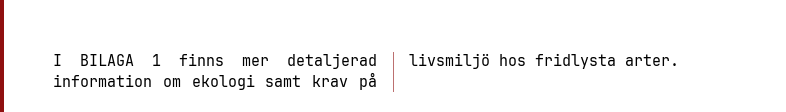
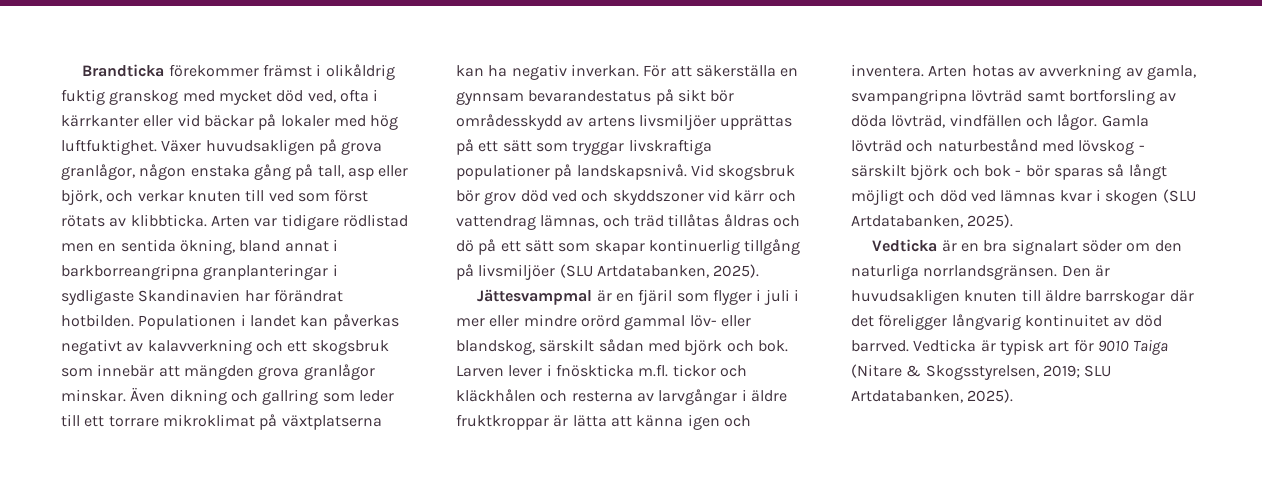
[53,53,377,69] [53,72,377,90] [409,53,679,69] I BILAGA 1 finns mer detaljerad information om ekologi samt krav på livsmiljö hos fridlysta arter. -> [82,64,395,80] [61,89,379,105] [61,114,399,130] [61,139,383,155] [61,164,409,180] [61,189,369,205] [61,214,408,230] [61,239,338,255] [61,264,338,280] [61,289,343,305] [61,314,399,330] [61,339,389,355] [61,364,375,380] [61,387,394,405] [61,414,382,430] [456,64,799,80] [456,89,735,105] [456,114,793,130] [456,139,712,155] [456,164,796,180] [456,189,796,205] [456,214,800,230] [456,239,801,255] [456,264,760,280] [477,289,800,305] [456,314,751,330] [456,339,788,355] [456,364,747,377] [456,389,787,405] [456,414,751,430] [851,64,1196,80] [851,89,1177,105] [851,114,1149,130] [851,139,1145,155] [851,164,1167,180] [851,189,1196,205] [851,214,1014,228] [872,239,1182,255] [851,264,1110,280] [851,289,1194,305] [851,314,1162,330] [851,339,1169,355] [851,364,1112,380] [851,389,1014,403] Brandticka förekommer främst i olikåldrig fuktig granskog med mycket död ved, ofta i kärrkanter eller vid bäckar på lokaler med hög luftfuktighet. Växer huvudsakligen på grova granlågor, någon enstaka gång på tall, asp eller björk, och verkar knuten till ved som först rötats av klibbticka. Arten var tidigare rödlistad men en sentida ökning, bland annat i barkborreangripna granplanteringar i sydligaste Skandinavien har förändrat hotbilden. Populationen i landet kan påverkas negativt av kalavverkning och ett skogsbruk som innebär att mängden grova granlågor minskar. Även dikning och gallring som leder till ett torrare mikroklimat på växtplatserna kan ha negativ inverkan. För att säkerställa en gynnsam bevarandestatus på sikt bör områdesskydd av artens livsmiljöer upprättas på ett sätt som tryggar livskraftiga populationer på landskapsnivå. Vid skogsbruk bör grov död ved och skyddszoner vid kärr och vattendrag lämnas, och träd tillåtas åldras och dö på ett sätt som skapar kontinuerlig tillgång på livsmiljöer (SLU Artdatabanken, 2025). // Jättesvampmal är en fjäril som flyger i juli i mer eller mindre orörd gammal löv- eller blandskog, särskilt sådan med björk och bok. Larven lever i fnöskticka m.fl. tickor och kläckhålen och resterna av larvgångar i äldre fruktkroppar är lätta att känna igen och inventera. Arten hotas av avverkning av gamla, svampangripna lövträd samt bortforsling av döda lövträd, vindfällen och lågor. Gamla lövträd och naturbestånd med lövskog - särskilt björk och bok - bör sparas så långt möjligt och död ved lämnas kvar i skogen (SLU Artdatabanken, 2025). // Vedticka är en bra signalart söder om den naturliga norrlandsgränsen. Den är huvudsakligen knuten till äldre barrskogar där det föreligger långvarig kontinuitet av död barrved. Vedticka är typisk art för 9010 Taiga (Nitare & Skogsstyrelsen, 2019; SLU Artdatabanken, 2025).

